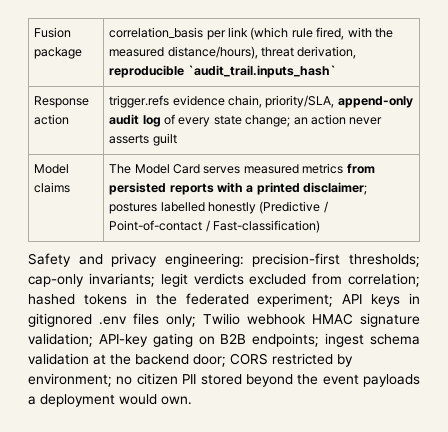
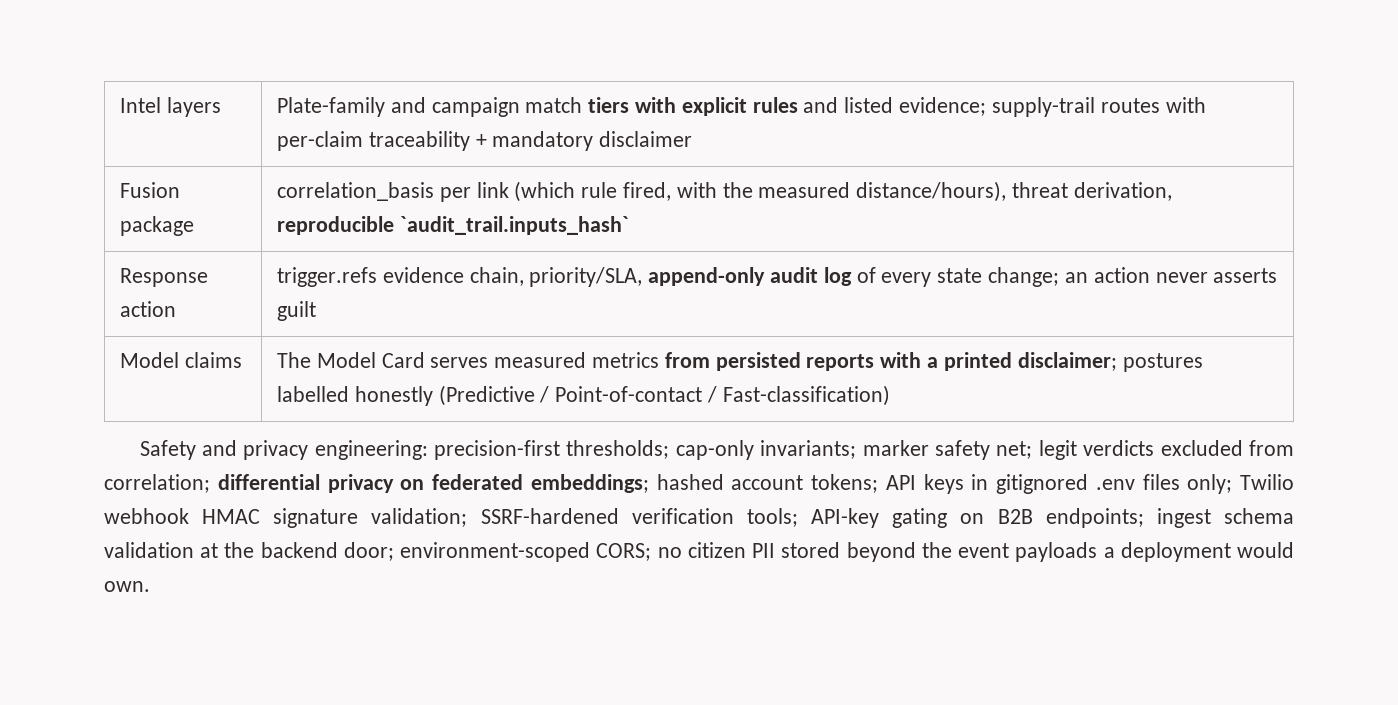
(34, 32) none -> [120,97,221,117] [277,97,1206,117] [277,131,693,151] Intel layers | Plate-family and campaign match tiers with explicit rules and listed evidence; supply-trail routes with per-claim traceability + mandatory disclaimer //
(155, 280) none -> [862,440,1033,460] marker safety net;
[28,293,334,307] hashed tokens in the federated experiment; -> [217,474,878,493] differential privacy on federated embeddings; hashed account tokens;
(93, 340) none -> [480,508,798,527] SSRF-hardened verification tools;
[230,353,353,367] [28,373,112,387] CORS restricted by environment; -> [400,542,652,562] environment-scoped CORS;

